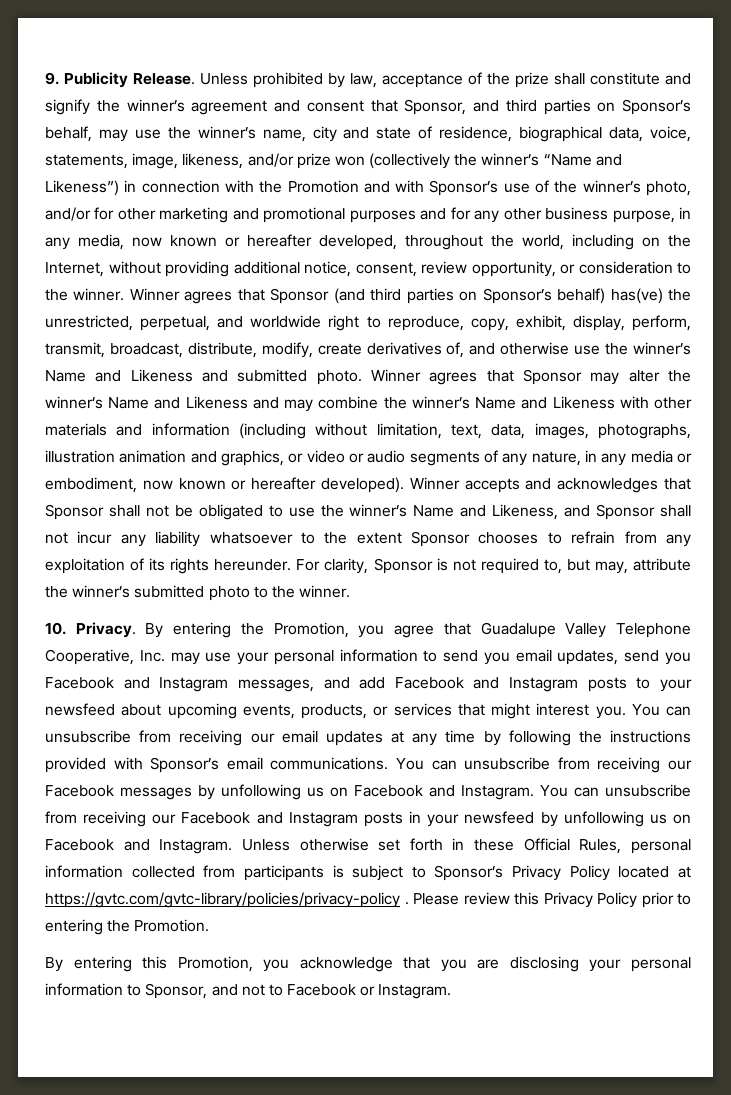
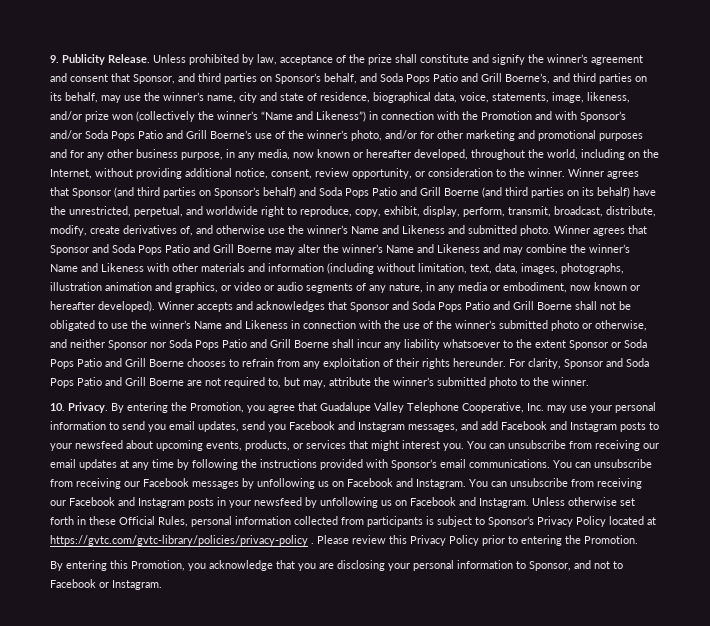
(92, 134) none -> [360,73,647,84] [50,92,98,103] and Soda Pops Patio and Grill Boerne’s, and third parties on its behalf,
(499, 188) none -> [50,130,252,141] and/or Soda Pops Patio and Grill Boerne’s
[610,288,663,304] has(ve) -> [299,187,656,198] and Soda Pops Patio and Grill Boerne (and third parties on its behalf) have
(582, 377) none -> [92,244,272,255] and Soda Pops Patio and Grill Boerne
(104, 512) none -> [392,301,572,312] and Soda Pops Patio and Grill Boerne
[492,504,692,520] [45,532,68,544] Likeness, and Sponsor shall not -> [245,320,647,331] [50,339,354,350] Likeness in connection with the use of the winner’s submitted photo or otherwise, and neither Sponsor nor Soda Pops Patio and Grill Boerne shall
(471, 539) none -> [611,339,647,348] [50,358,184,369] or Soda Pops Patio and Grill Boerne
[149,558,166,571] its -> [396,358,419,367] their
[436,558,448,571] is -> [606,358,649,367] [50,377,202,388] and Soda Pops Patio and Grill Boerne are

